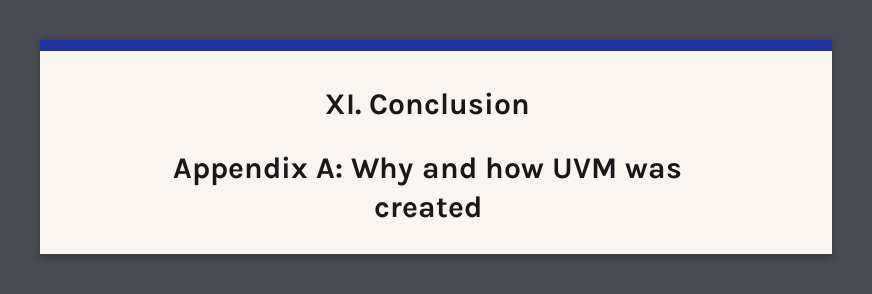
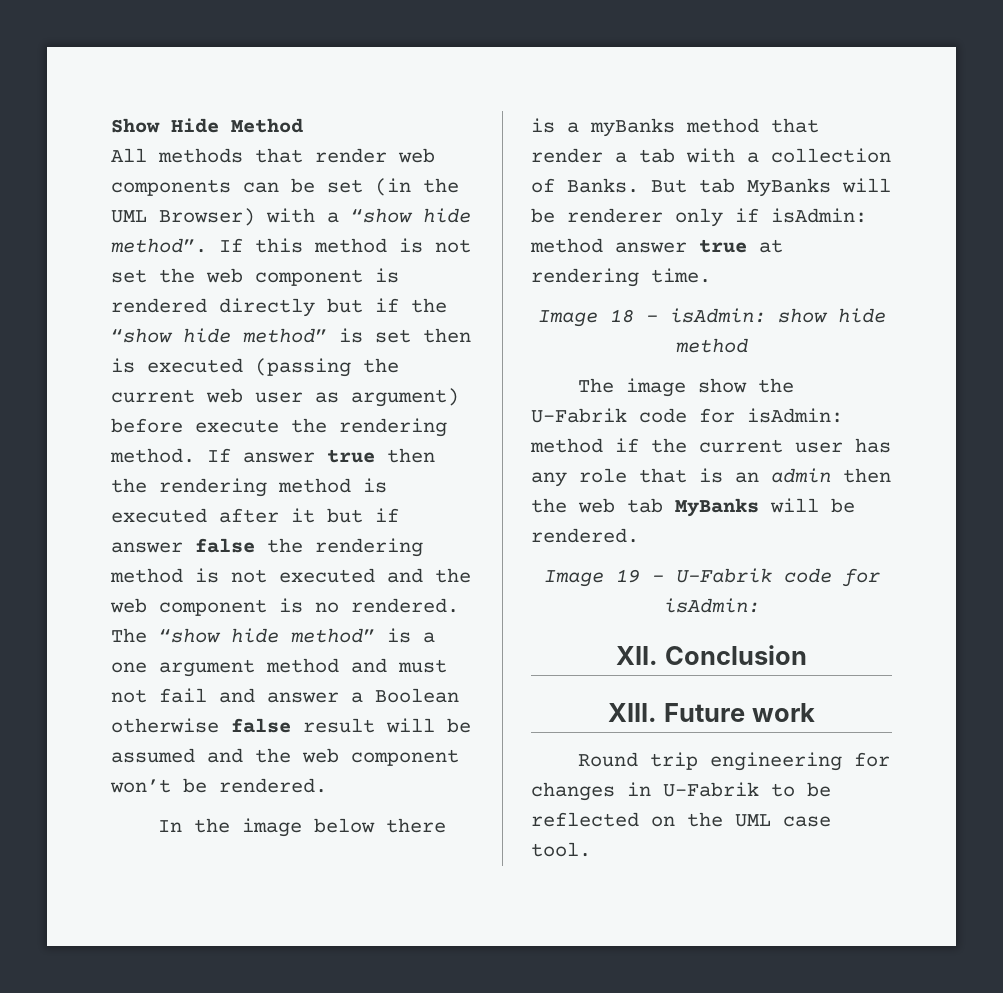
[324,92,531,115] [173,156,682,186] [373,196,482,218] XI. Conclusion // Appendix A: Why and how UVM was created -> [111,118,303,133] [111,148,435,163] [111,178,459,196] [111,208,471,226] [111,238,471,253] [111,268,399,286] [111,298,447,317] [111,328,471,343] [111,358,399,377] [111,388,459,407] [111,418,447,437] [110,448,435,463] [111,478,387,497] [111,508,399,523] [111,538,423,557] [110,568,471,583] [110,598,459,616] [111,628,435,643] [111,658,447,677] [111,688,459,703] [111,718,471,733] [111,748,459,766] [110,778,327,793] [157,818,446,837] [531,118,819,137] [531,148,891,163] [531,178,891,197] [531,208,867,227] [530,238,783,253] [531,268,711,287] [537,308,886,327] [675,338,748,353] [577,378,794,397] [531,408,843,423] [530,438,891,453] [531,468,891,487] [531,498,855,517] [531,528,639,543] [543,568,880,587] [663,598,760,613] [616,645,807,665] [608,703,815,722] [577,752,890,771] [531,782,831,801] [531,812,831,827] [531,842,591,857] Show Hide Method // All methods that render web components can be set (in the UML Browser) with a “show hide method”. If this method is not set the web component is rendered directly but if the “show hide method” is set then is executed (passing the current web user as argument) before execute the rendering method. If answer true then the rendering method is executed after it but if answer false the rendering method is not executed and the web component is no rendered. The “show hide method” is a one argument method and must not fail and answer a Boolean otherwise false result will be assumed and the web component won’t be rendered. // In the image below there is a myBanks method that render a tab with a collection of Banks. But tab MyBanks will be renderer only if isAdmin: method answer true at rendering time. // Image 18 - isAdmin: show hide method // The image show the U-Fabrik code for isAdmin: method if the current user has any role that is an admin then the web tab MyBanks will be rendered. // Image 19 - U-Fabrik code for isAdmin: // XII. Conclusion // XIII. Future work // Round trip engineering for changes in U-Fabrik to be reflected on the UML case tool.

